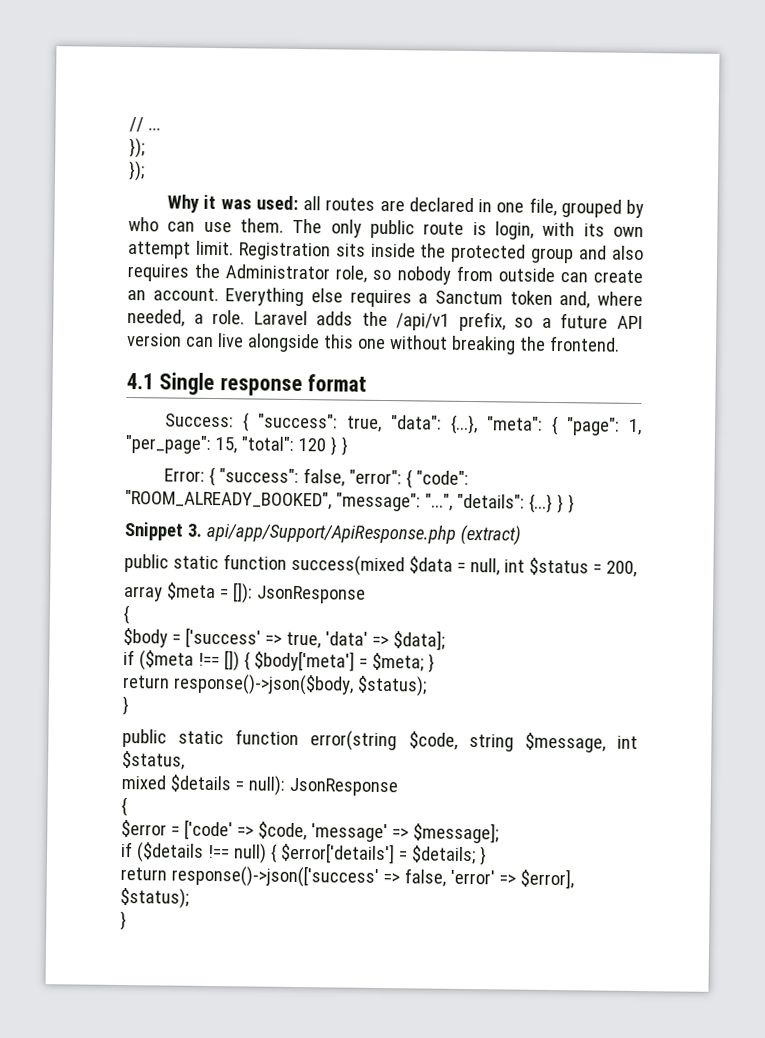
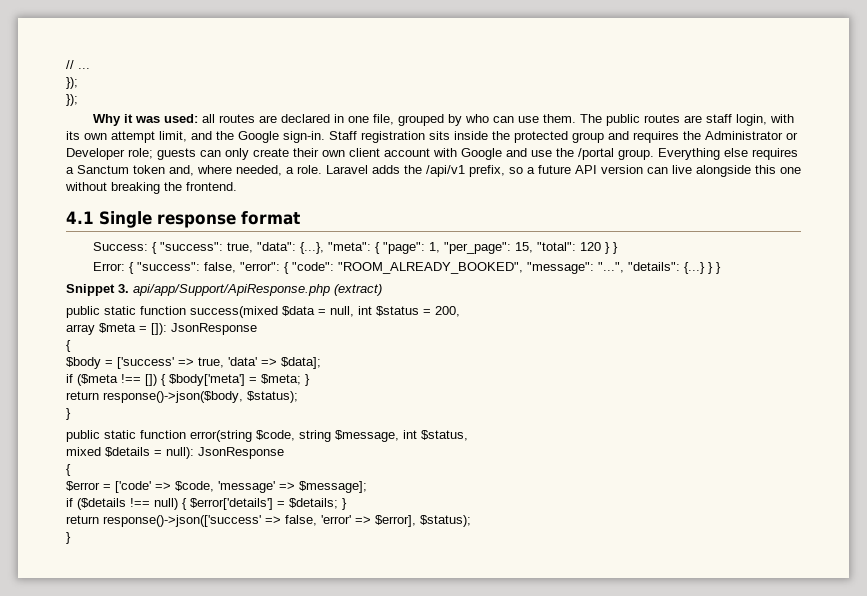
[330,219,487,239] only public route is -> [605,114,732,126] public routes are staff
[195,240,331,261] limit. Registration -> [159,131,425,143] limit, and the Google sign-in. Staff registration
[612,245,645,261] also -> (629, 135) none
[335,265,643,285] [127,287,219,302] role, so nobody from outside can create an account. -> [786,132,798,140] [66,148,654,160] or Developer role; guests can only create their own client account with Google and use the /portal group.

